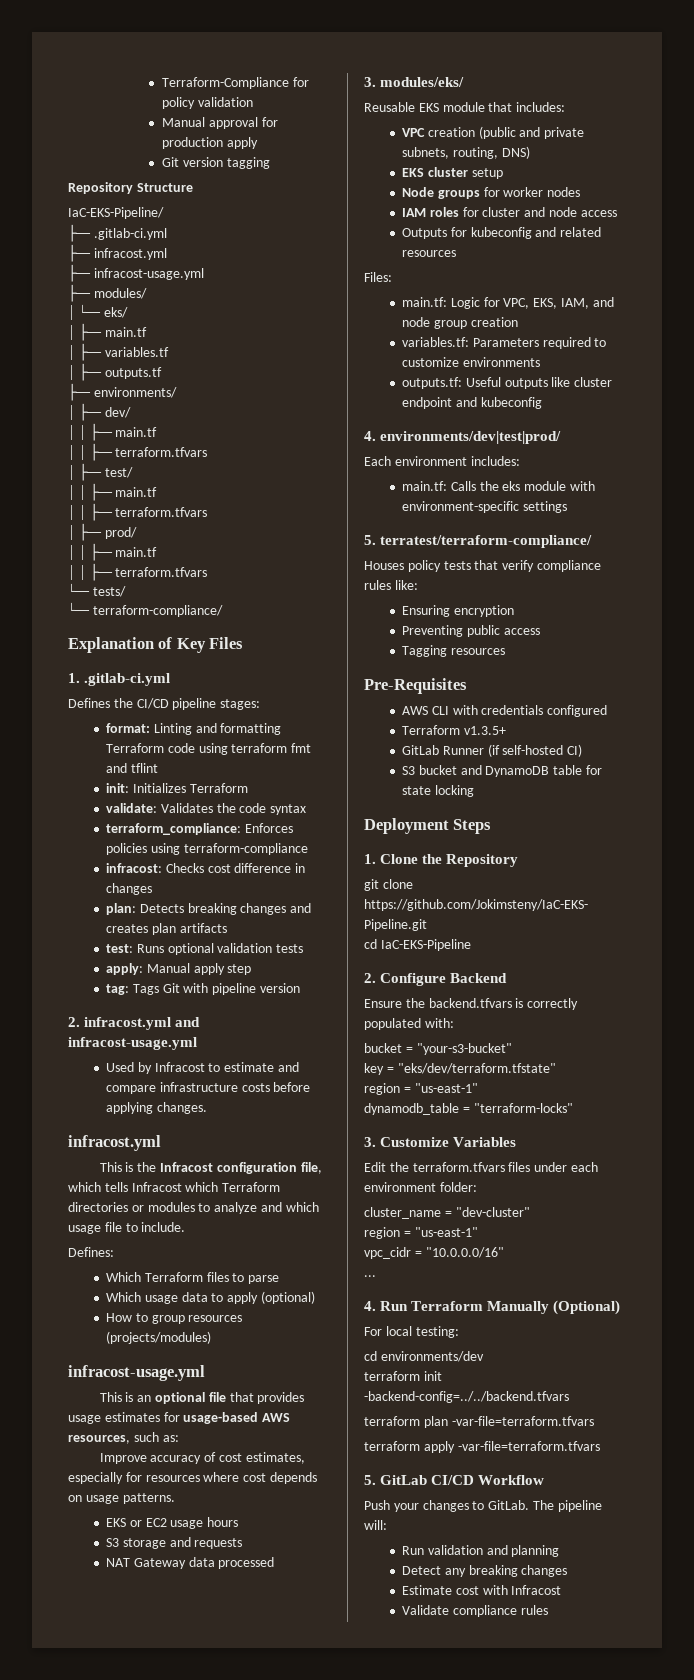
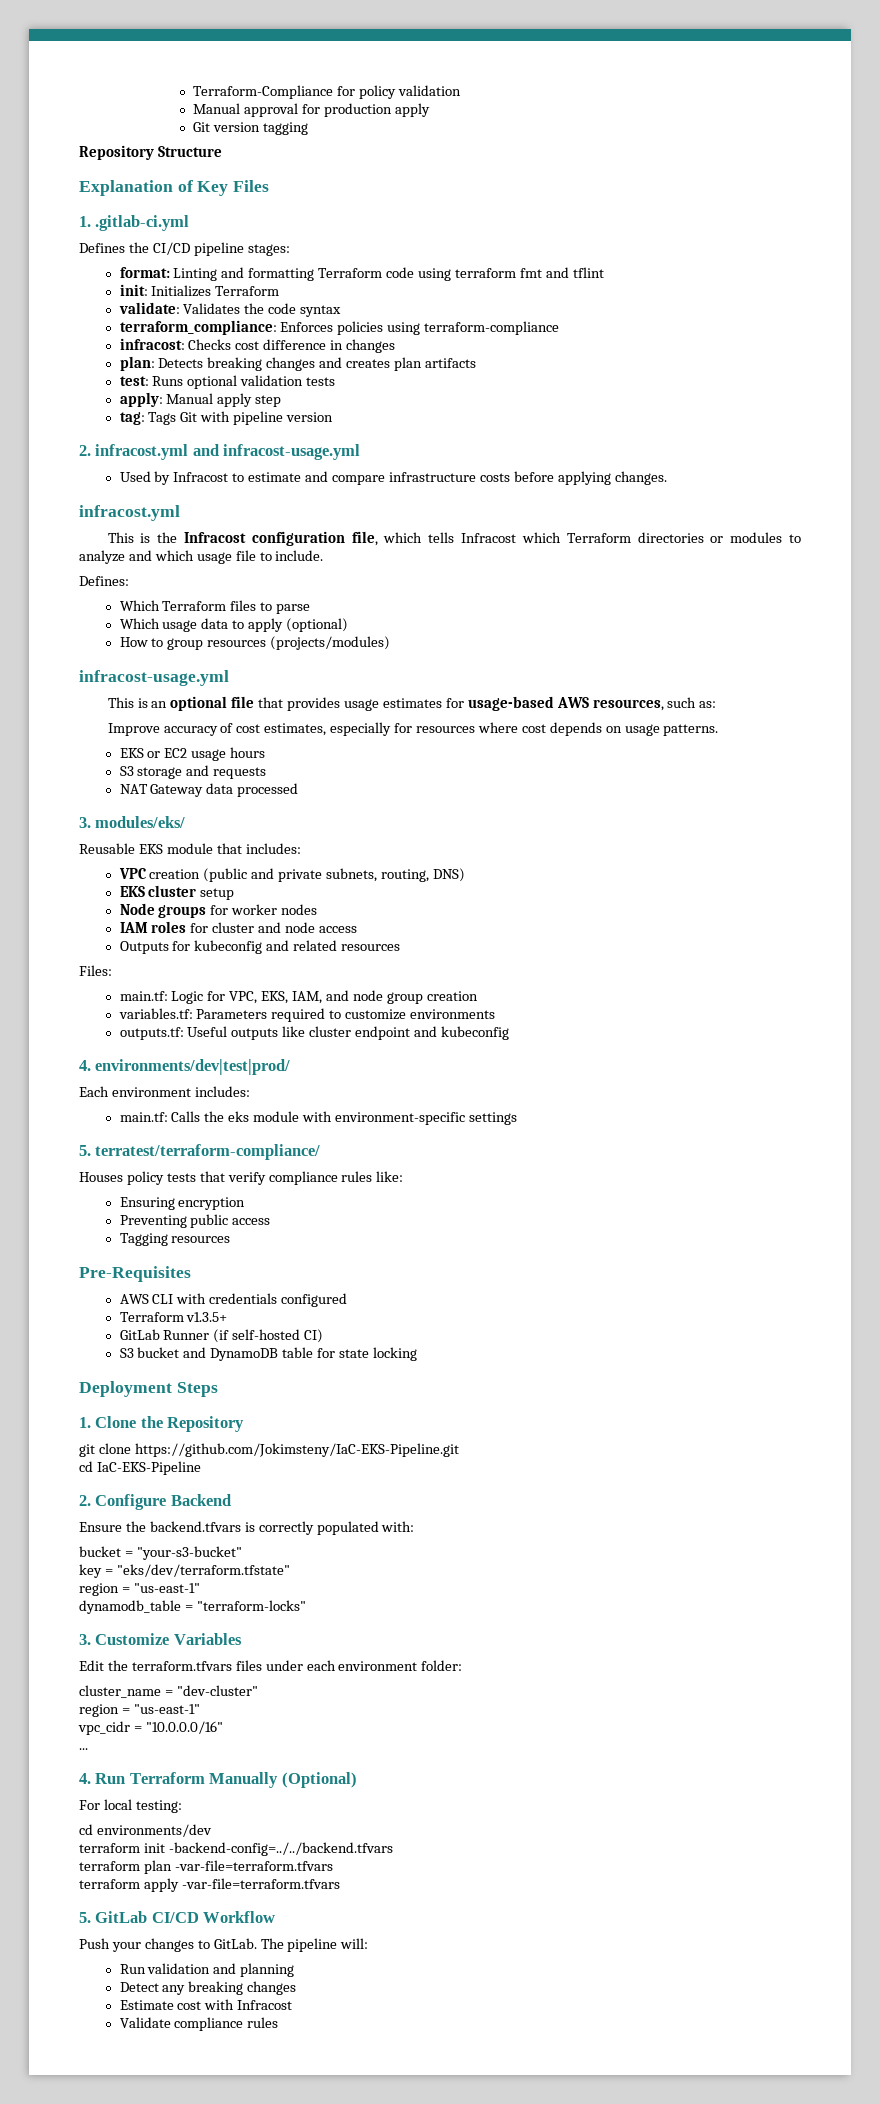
[68,207,164,219] [68,224,167,242] [68,244,167,262] [68,264,204,282] [68,284,147,302] [68,304,128,320] [68,323,147,341] [68,343,169,361] [68,363,162,381] [68,383,177,401] [68,403,131,421] [68,423,158,441] [68,443,208,461] [68,463,133,481] [68,483,158,501] [68,503,208,521] [68,523,137,541] [68,543,158,561] [68,563,208,581] [68,583,126,597] [68,602,223,617] // IaC-EKS-Pipeline/ // ├── .gitlab-ci.yml // ├── infracost.yml // ├── infracost-usage.yml // ├── modules/ // │ └── eks/ // │ ├── main.tf // │ ├── variables.tf // │ ├── outputs.tf // ├── environments/ // │ ├── dev/ // │ │ ├── main.tf // │ │ ├── terraform.tfvars // │ ├── test/ // │ │ ├── main.tf // │ │ ├── terraform.tfvars // │ ├── prod/ // │ │ ├── main.tf // │ │ ├── terraform.tfvars // └── tests/ // └── terraform-compliance/ -> (222, 151) none

